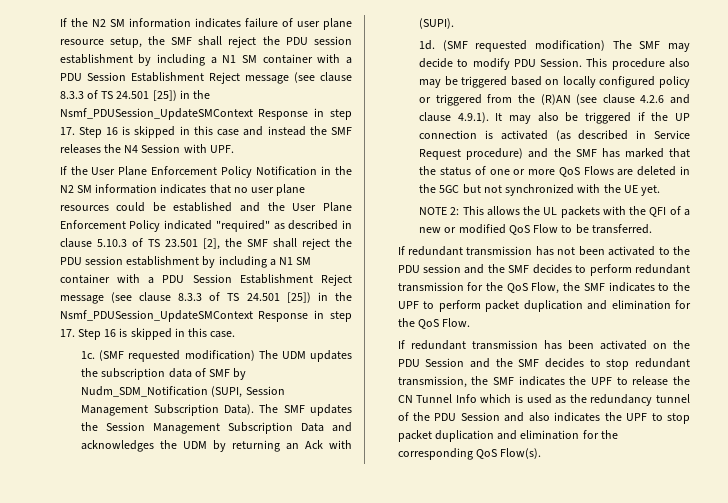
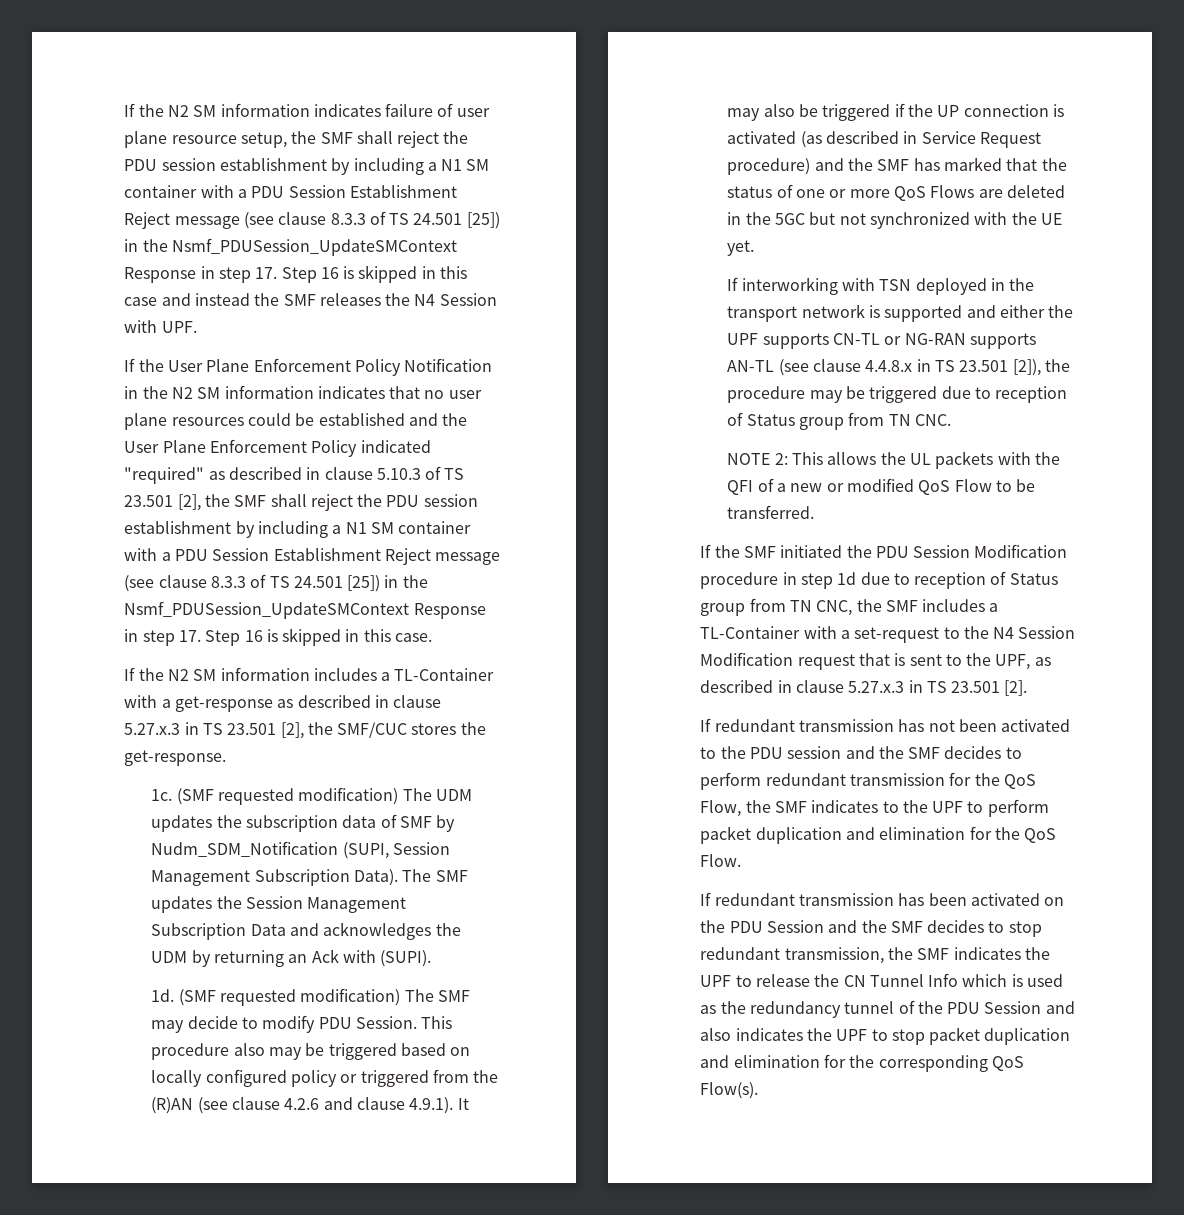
(236, 334) none -> [124,667,495,681] [124,695,442,712] [124,722,486,739] [124,750,227,766] // If the N2 SM information includes a TL-Container with a get-response as described in clause 5.27.x.3 in TS 23.501 [2], the SMF/CUC stores the get-response.
(661, 190) none -> [727,277,1035,295] [727,304,1074,322] [727,333,1037,349] [727,359,1070,376] [727,386,1068,403] [727,412,952,430] // If interworking with TSN deployed in the transport network is supported and either the UPF supports CN-TL or NG-RAN supports AN-TL (see clause 4.4.8.x in TS 23.501 [2]), the procedure may be triggered due to reception of Status group from TN CNC.
(652, 229) none -> [700,544,1068,558] [700,571,1058,589] [700,598,999,616] [700,626,1076,643] [700,652,1051,670] [700,680,1028,696] // If the SMF initiated the PDU Session Modification procedure in step 1d due to reception of Status group from TN CNC, the SMF includes a TL-Container with a set-request to the N4 Session Modification request that is sent to the UPF, as described in clause 5.27.x.3 in TS 23.501 [2].

